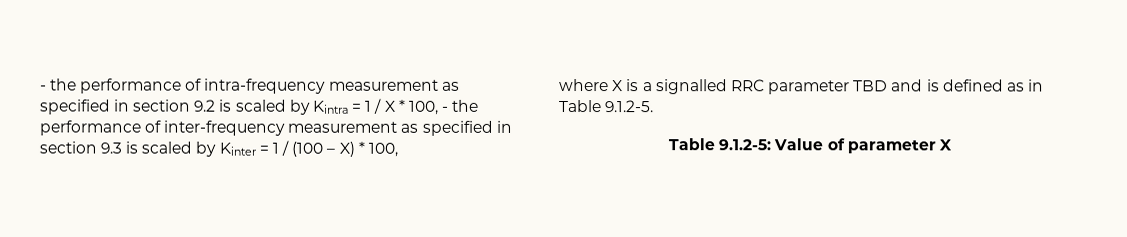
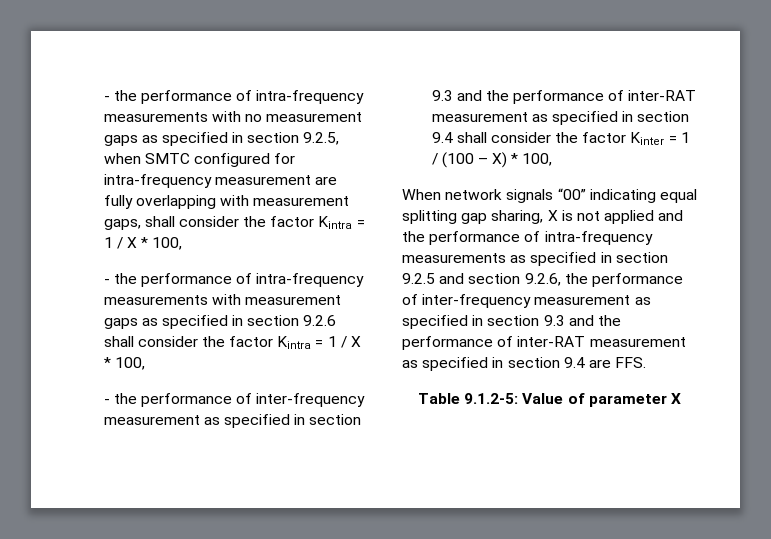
[39,78,460,94] [39,98,440,115] - the performance of intra-frequency measurement as specified in section 9.2 is scaled by Kintra = 1 / X * 100, -> [103,90,365,104] [103,111,363,122] [103,132,340,146] [103,153,296,167] [103,174,337,188] [103,195,350,209] [103,216,365,230] [103,237,183,250] [103,273,365,287] [103,294,341,305] [103,315,337,329] [103,336,362,349] [103,357,145,370] - the performance of intra-frequency measurements with no measurement gaps as specified in section 9.2.5, when SMTC configured for intra-frequency measurement are fully overlapping with measurement gaps, shall consider the factor Kintra = 1 / X * 100, // - the performance of intra-frequency measurements with measurement gaps as specified in section 9.2.6 shall consider the factor Kintra = 1 / X * 100, //
[124,141,217,157] is scaled by -> [456,90,697,104] [431,111,690,125] [431,132,627,143] and the performance of inter-RAT measurement as specified in section 9.4 shall consider the factor
[559,78,1045,95] [559,99,655,113] where X is a signalled RRC parameter TBD and is defined as in Table 9.1.2-5. -> [402,188,697,203] [402,210,684,224] [402,231,653,245] [402,252,668,266] [402,273,683,287] [402,294,651,308] [402,315,621,329] [402,336,686,350] [402,357,647,371] When network signals “00” indicating equal splitting gap sharing, X is not applied and the performance of intra-frequency measurements as specified in section 9.2.5 and section 9.2.6, the performance of inter-frequency measurement as specified in section 9.3 and the performance of inter-RAT measurement as specified in section 9.4 are FFS.

